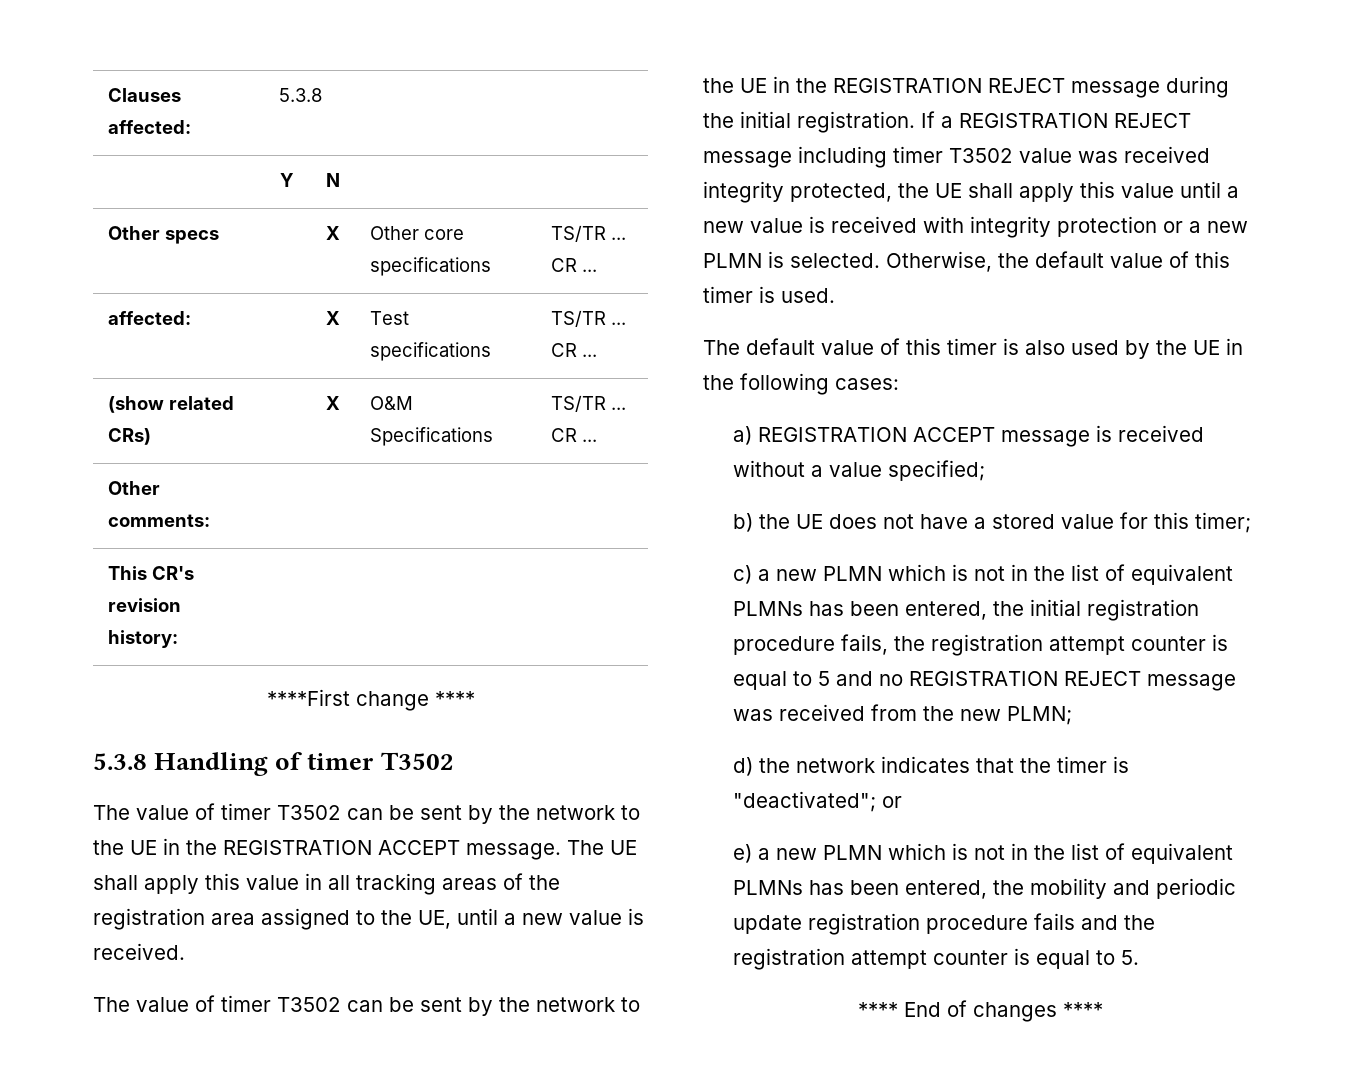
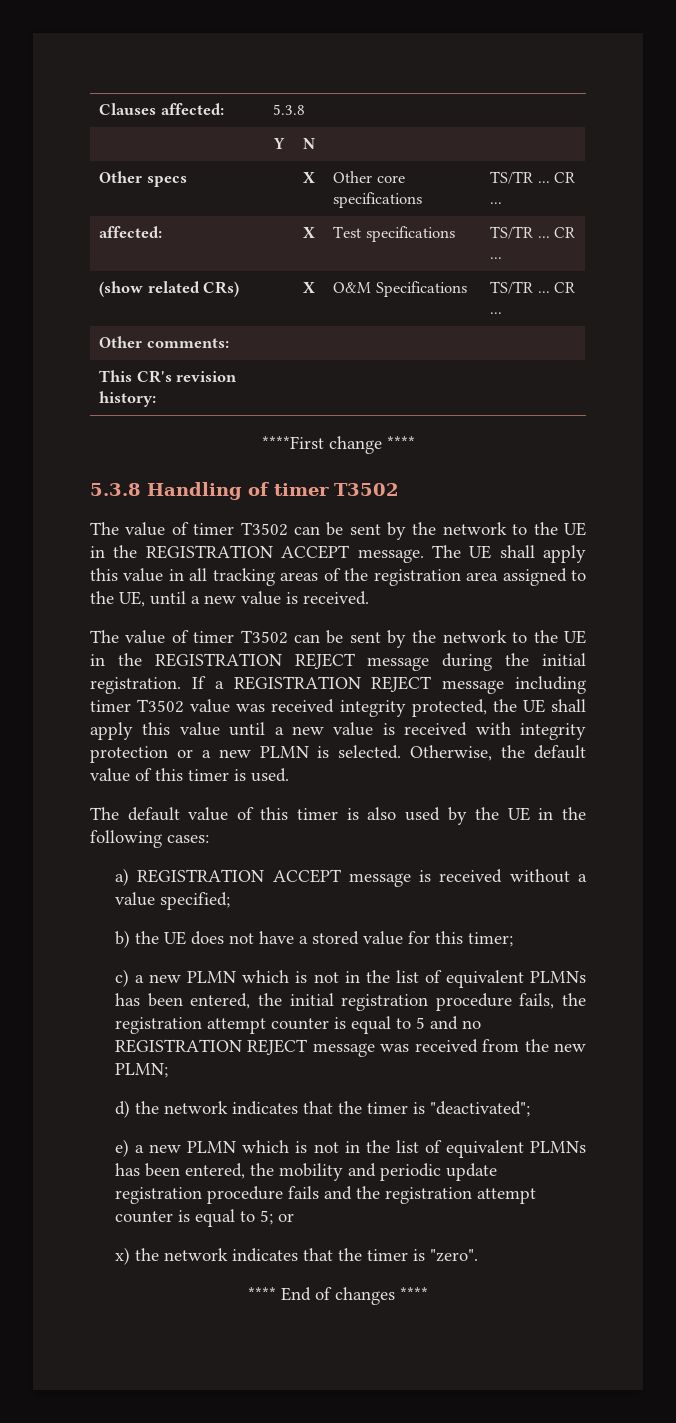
[882,796,903,808] or -> (531, 1109) none
[1121,950,1140,965] 5. -> [260,1210,295,1225] [115,1247,479,1265] 5; or // x) the network indicates that the timer is "zero".

